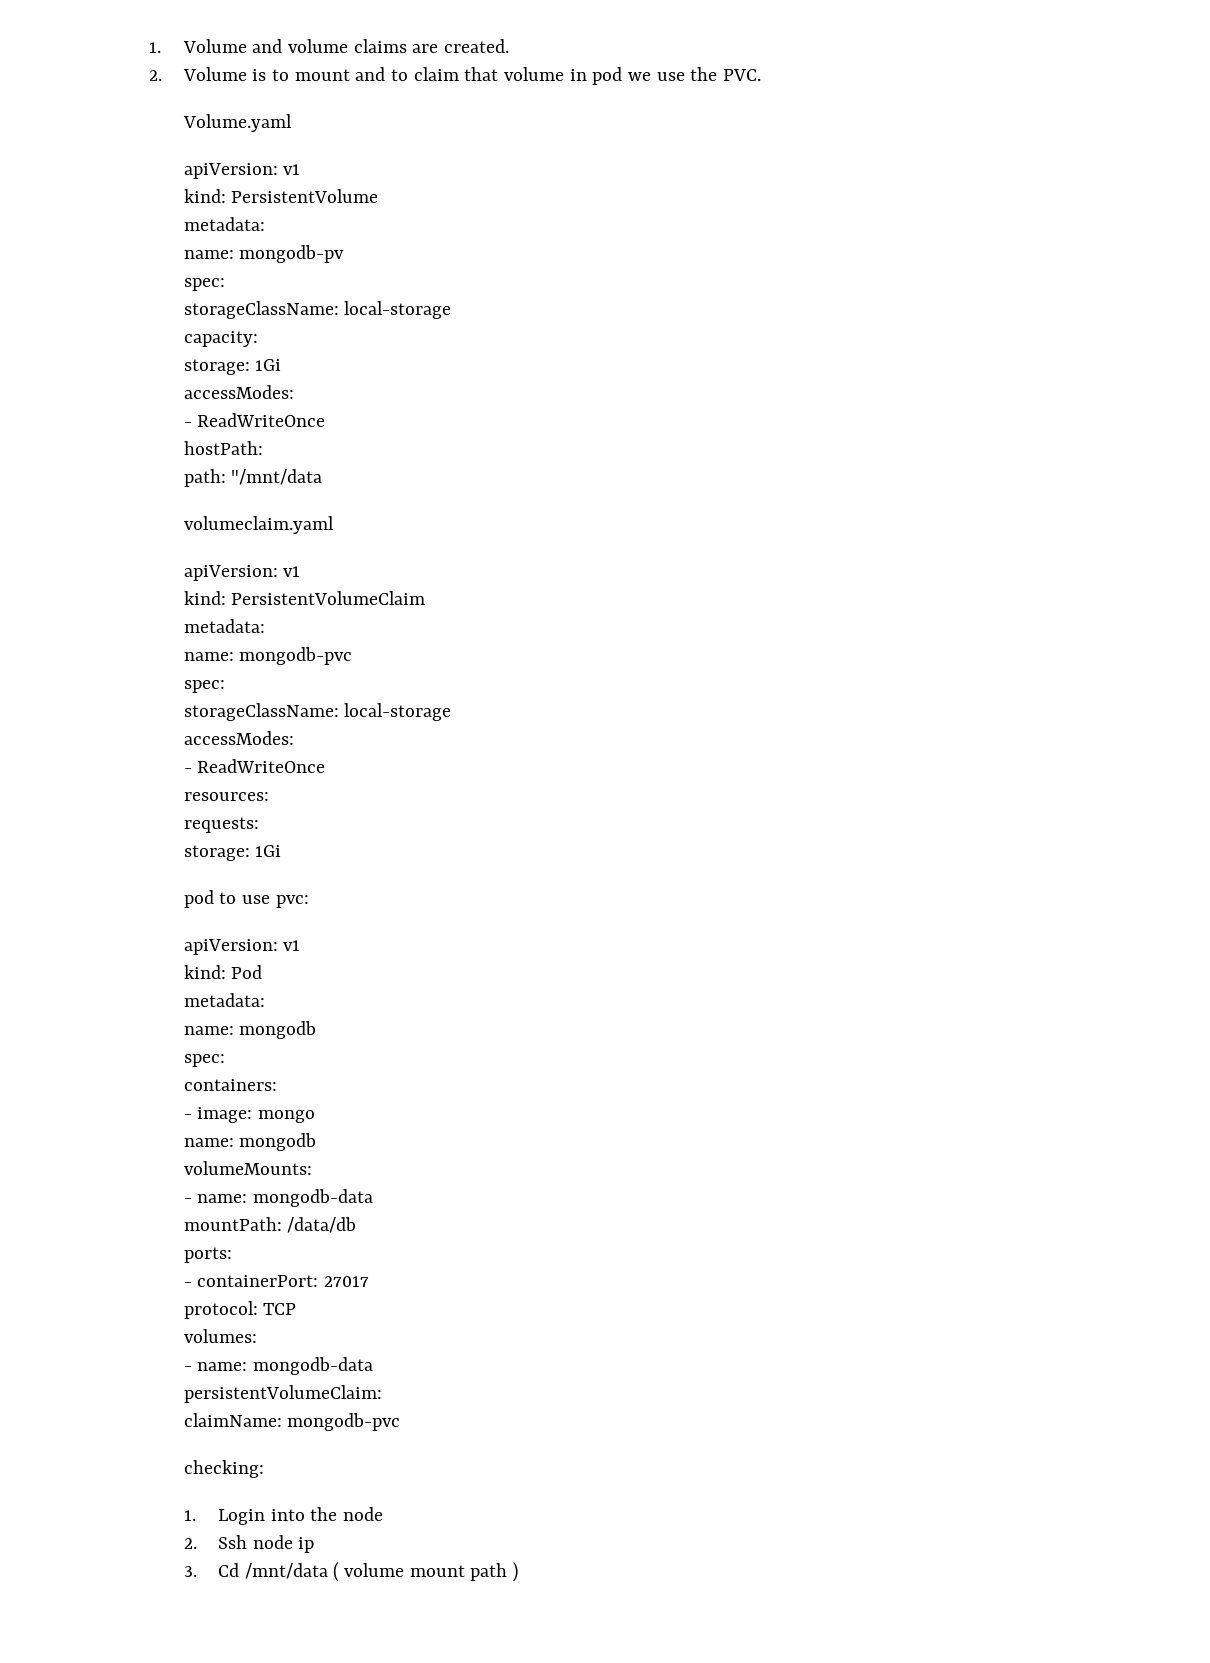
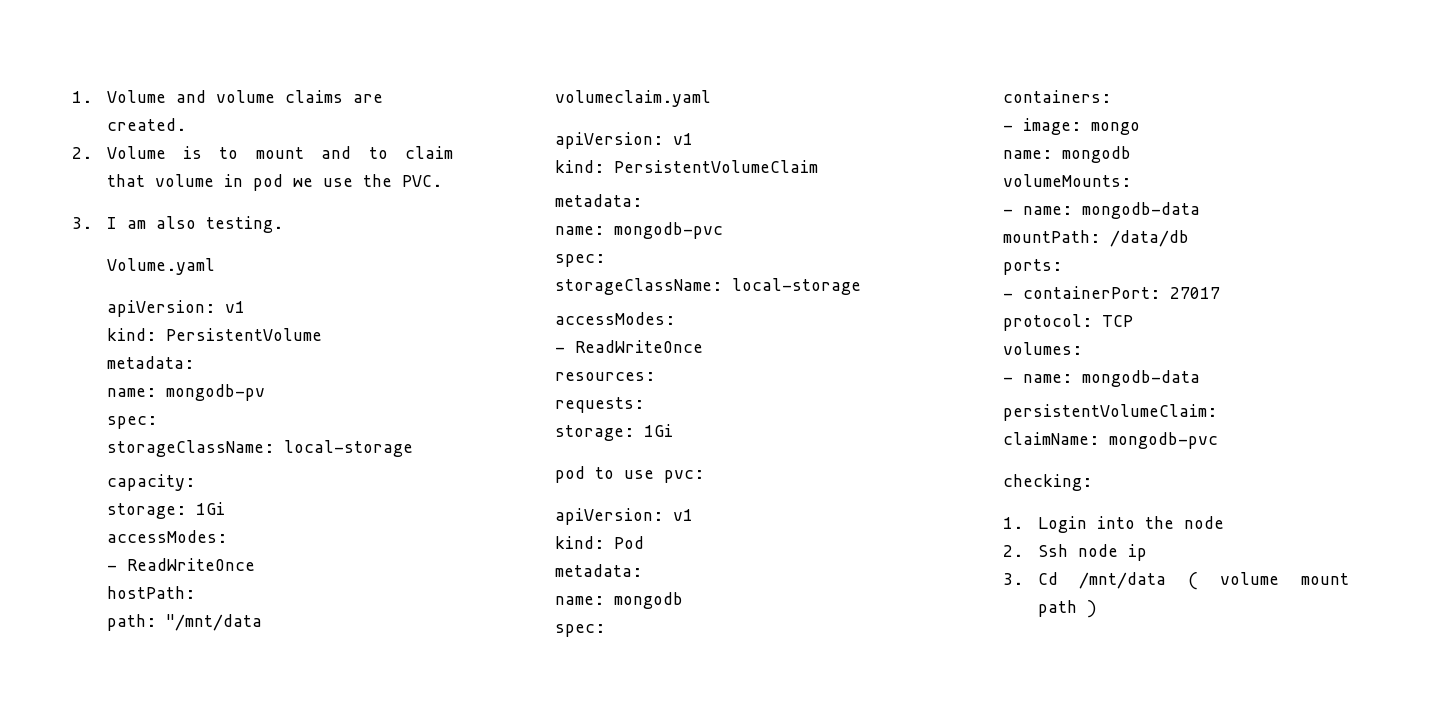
(761, 75) none -> [71,216,283,233] // 3. I am also testing.

